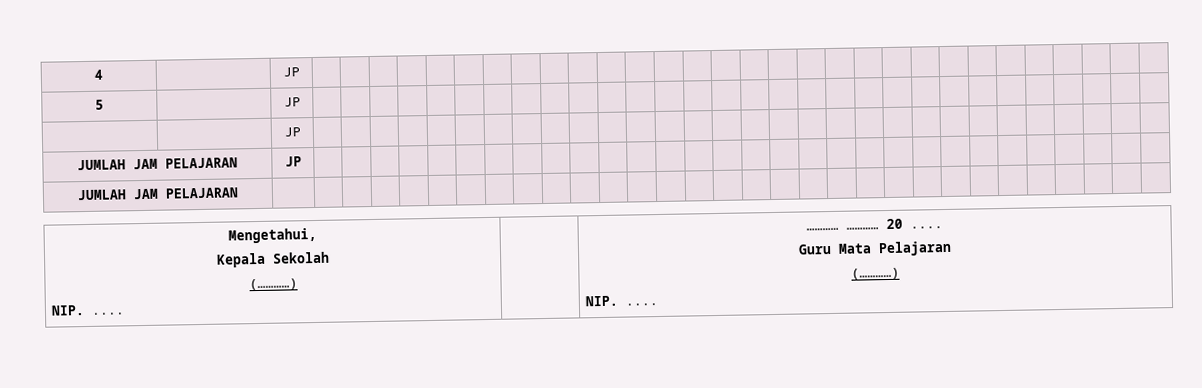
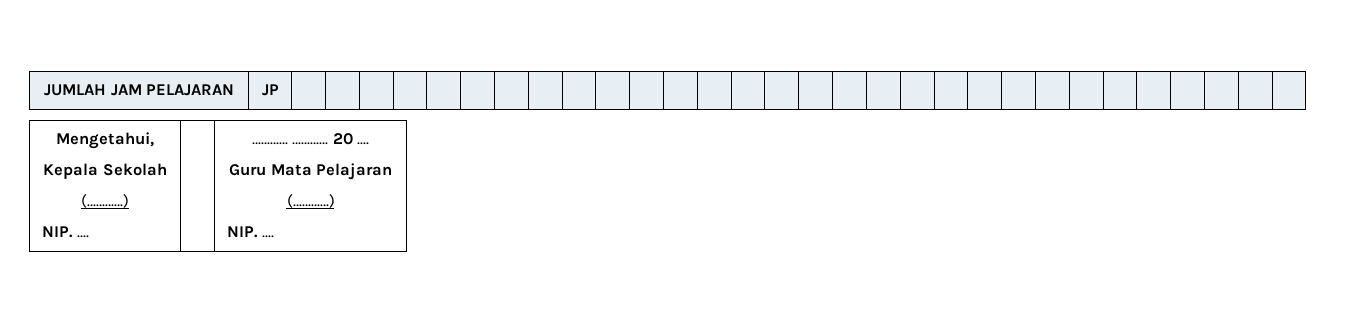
[94,69,103,80] [282,67,300,77] [95,99,104,110] [283,97,301,107] [283,127,301,137] 4 | | JP | | | | | | | | | | | | | | | | | | | | | | | | | | | | | | // 5 | | JP | | | | | | | | | | | | | | | | | | | | | | | | | | | | | | // | | JP | | | | | | | | | | | | | | | | | | | | | | | | | | | | | | // -> (44, 90) none
[77,187,239,201] // JUMLAH JAM PELAJARAN | | | | | | | | | | | | | | | | | | | | | | | | | | | | | | | -> (279, 90) none

